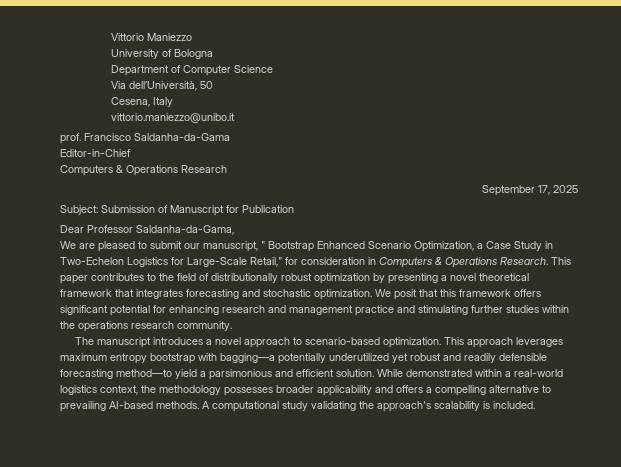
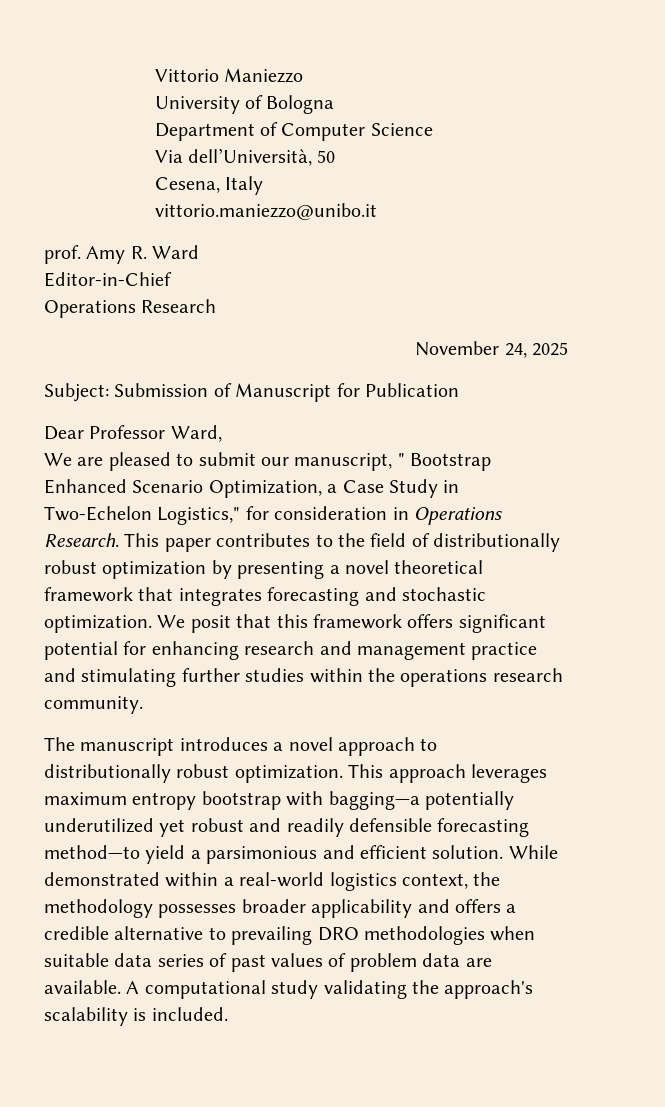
[84,133,230,141] Francisco Saldanha-da-Gama -> [86,245,200,264] Amy R. Ward
[60,165,123,176] Computers & -> (172, 279) none
[482,185,550,196] September 17, -> [415,341,527,358] November 24,
[136,225,234,235] Saldanha-da-Gama, -> [170,425,222,442] Ward,
[127,257,282,267] Logistics for Large-Scale Retail," -> [157,507,241,525] Logistics,"
[379,257,442,268] Computers & -> (409, 513) none
[304,337,380,345] scenario-based -> [44,764,230,783] distributionally robust
[435,385,486,396] compelling -> [44,926,109,940] credible
[109,401,199,409] AI-based methods. -> [317,926,536,945] [44,953,492,972] [44,980,121,994] DRO methodologies when suitable data series of past values of problem data are available.

